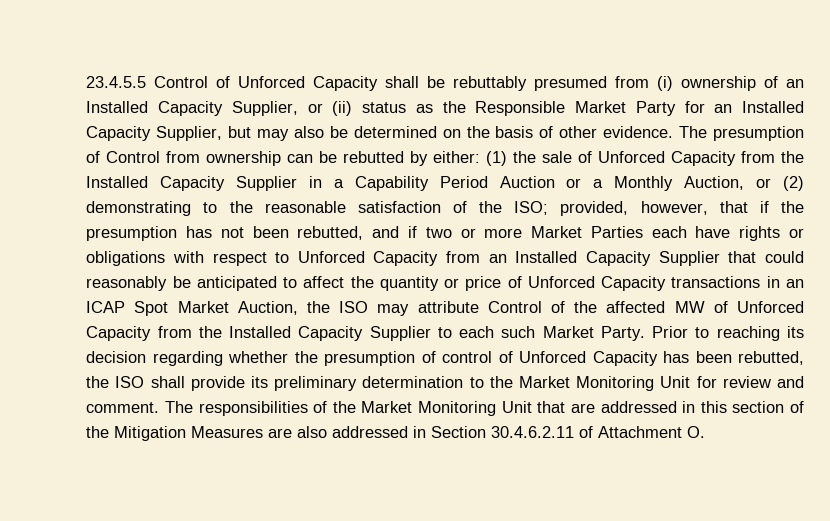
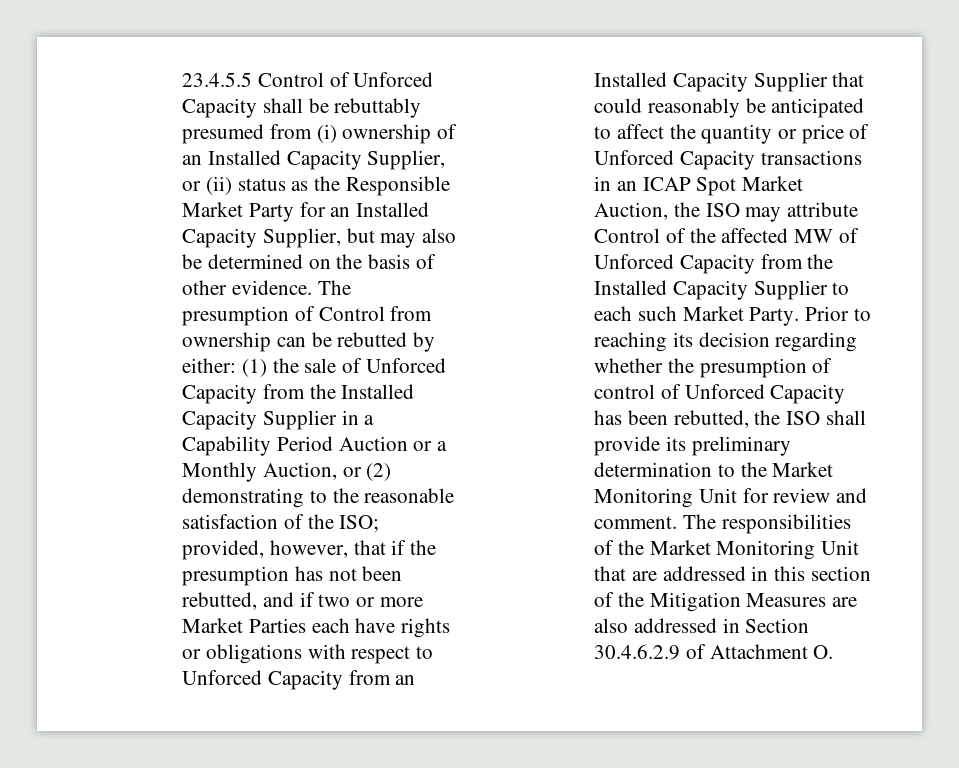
[491,426,575,438] 30.4.6.2.11 -> [594,644,681,660] 30.4.6.2.9

